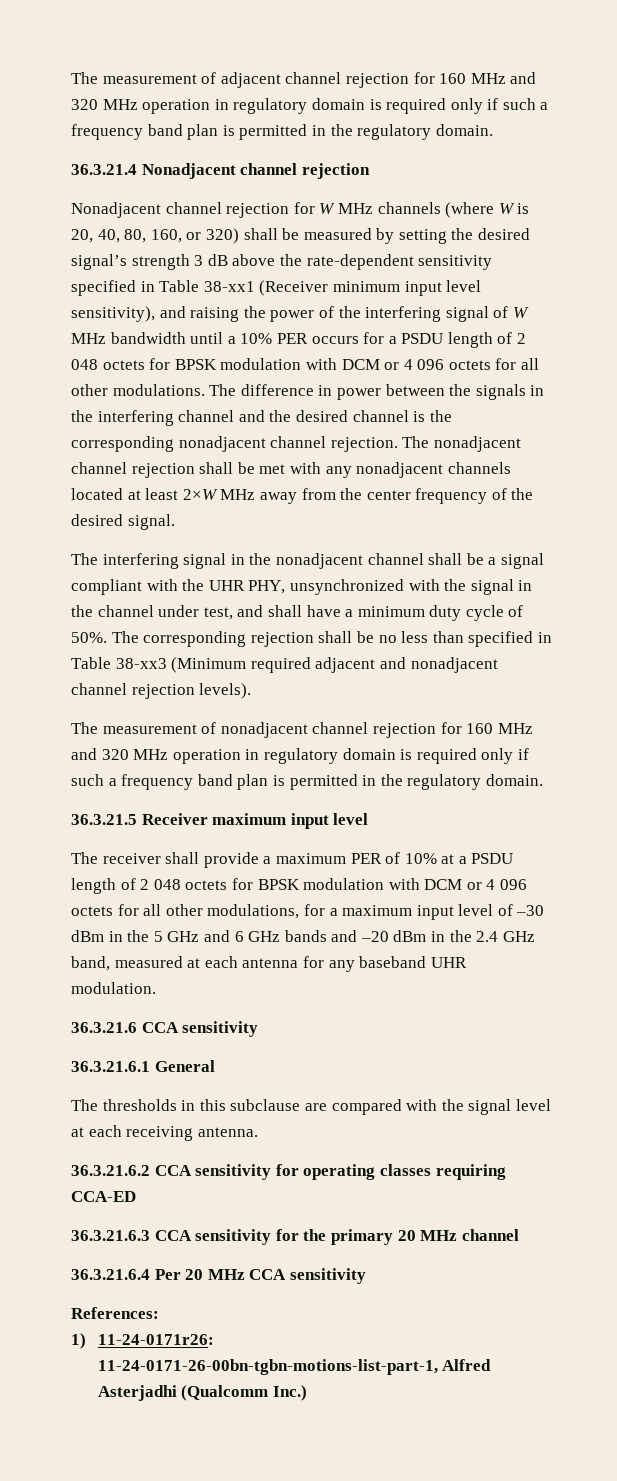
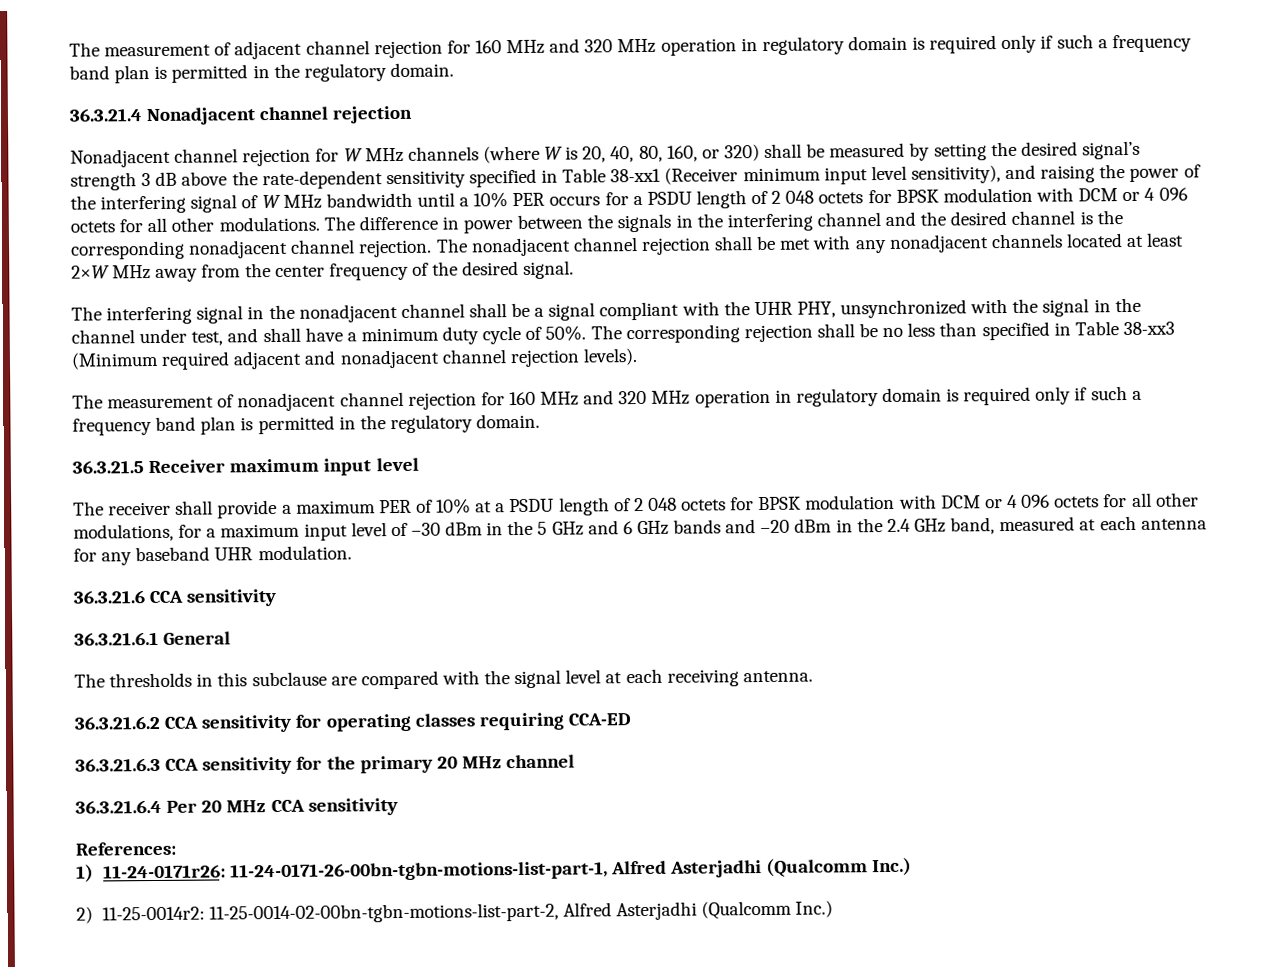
(307, 1393) none -> [76,900,834,924] // 2) 11-25-0014r2: 11-25-0014-02-00bn-tgbn-motions-list-part-2, Alfred Asterjadhi (Qualcomm Inc.)

